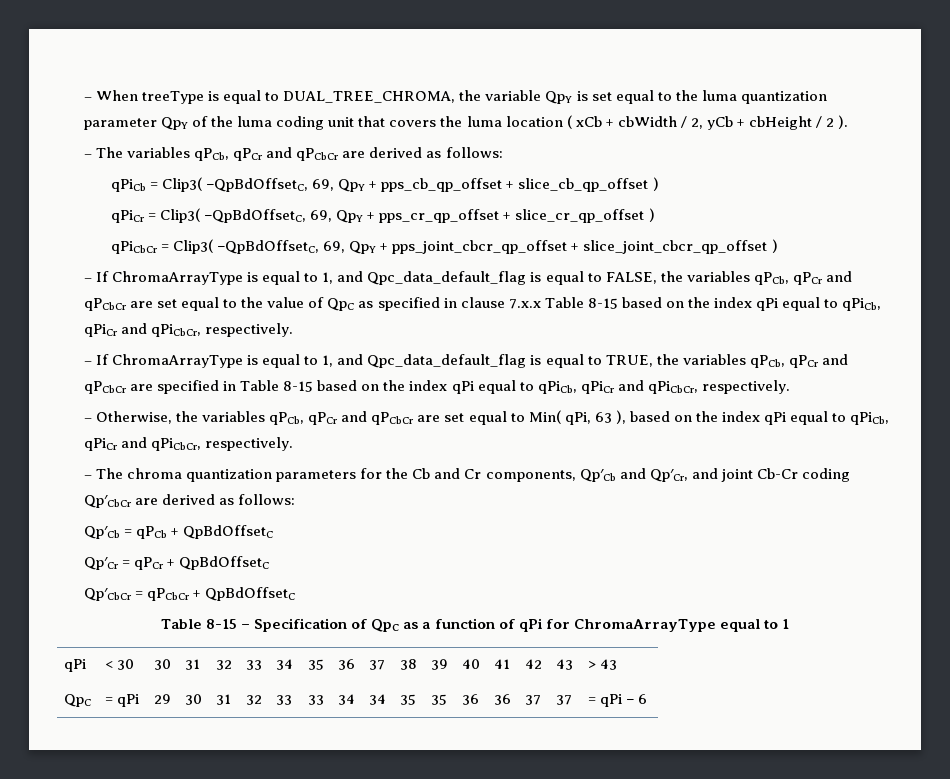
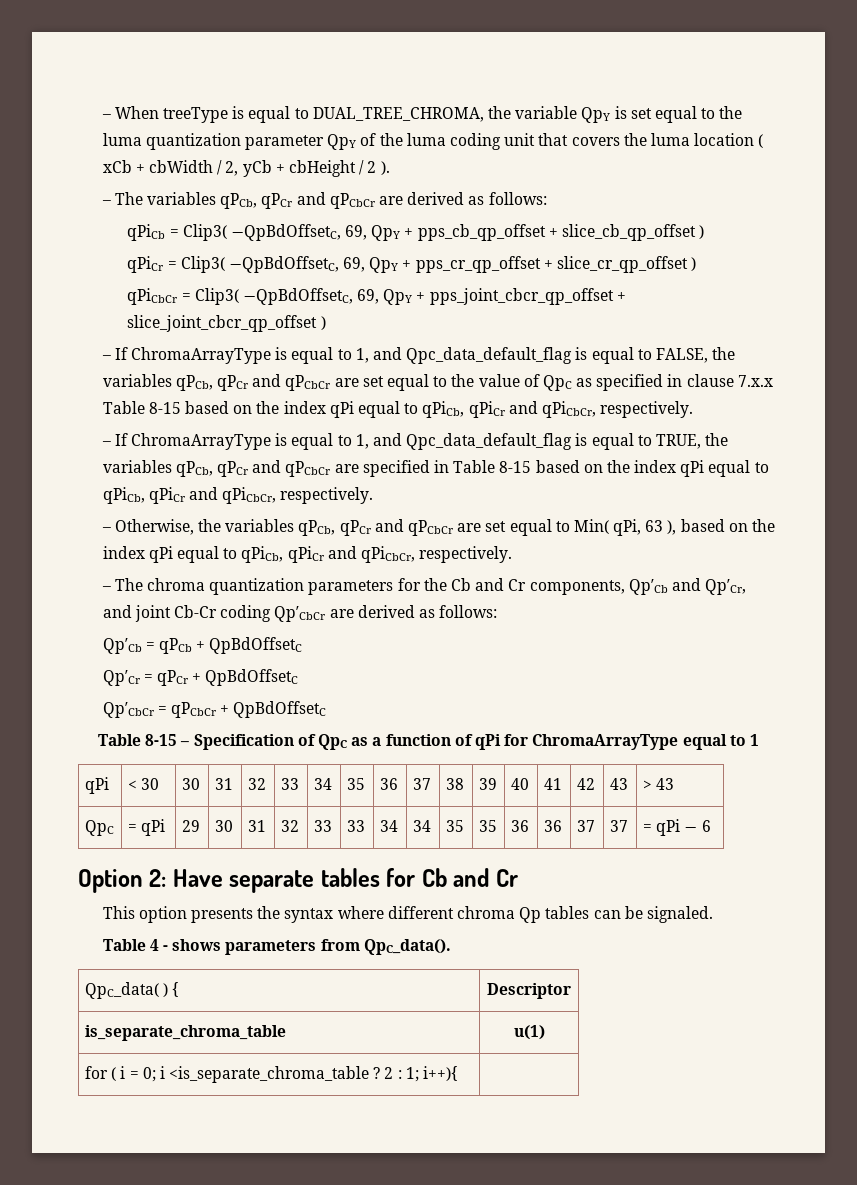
(647, 699) none -> [78,868,518,893] [102,906,713,923] [102,939,451,955] [84,982,180,999] [487,983,571,999] [84,1025,286,1041] [513,1025,545,1040] [84,1066,459,1083] // Option 2: Have separate tables for Cb and Cr // This option presents the syntax where different chroma Qp tables can be signaled. // Table 4 - shows parameters from QpC_data(). // QpC_data( ) { | Descriptor // is_separate_chroma_table | u(1) // for ( i = 0; i <is_separate_chroma_table ? 2 : 1; i++){ |

